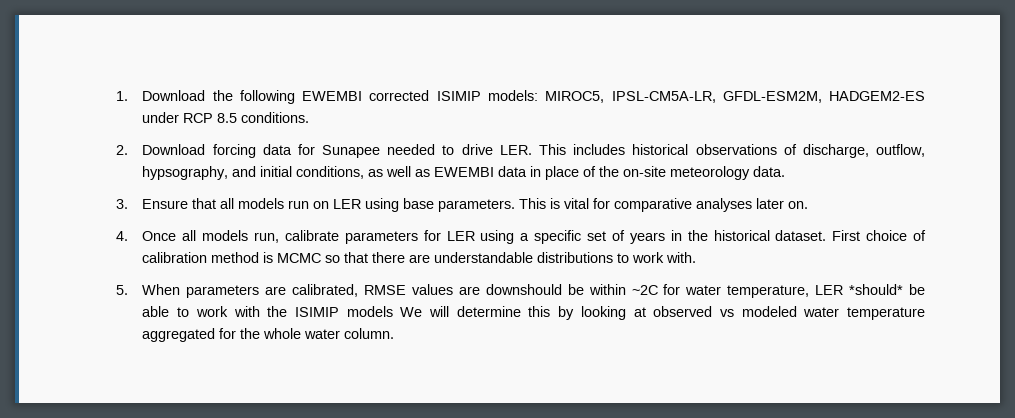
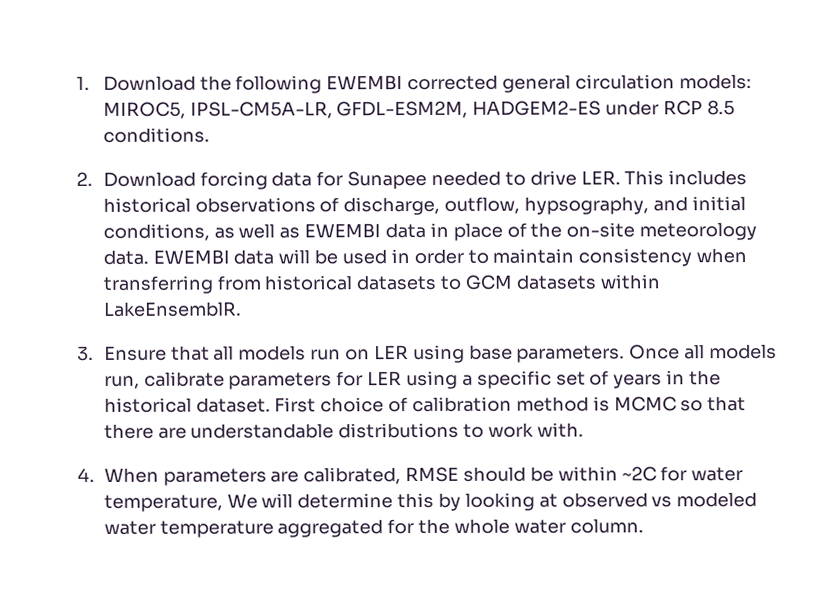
[436,91,481,101] ISIMIP -> [501,74,675,93] general circulation
(786, 171) none -> [152,248,748,267] [102,274,660,294] [102,301,242,317] EWEMBI data will be used in order to maintain consistency when transferring from historical datasets to GCM datasets within LakeEnsemblR.
[519,198,809,212] [116,231,129,241] This is vital for comparative analyses later on. // 4. -> (626, 354) none
[116,285,129,295] 5. -> [77,467,96,483] 4.
[412,284,562,295] values are downshould -> [462,466,526,482] should
[815,284,925,295] [142,306,393,317] LER *should* be able to work with the ISIMIP models -> (223, 503) none

